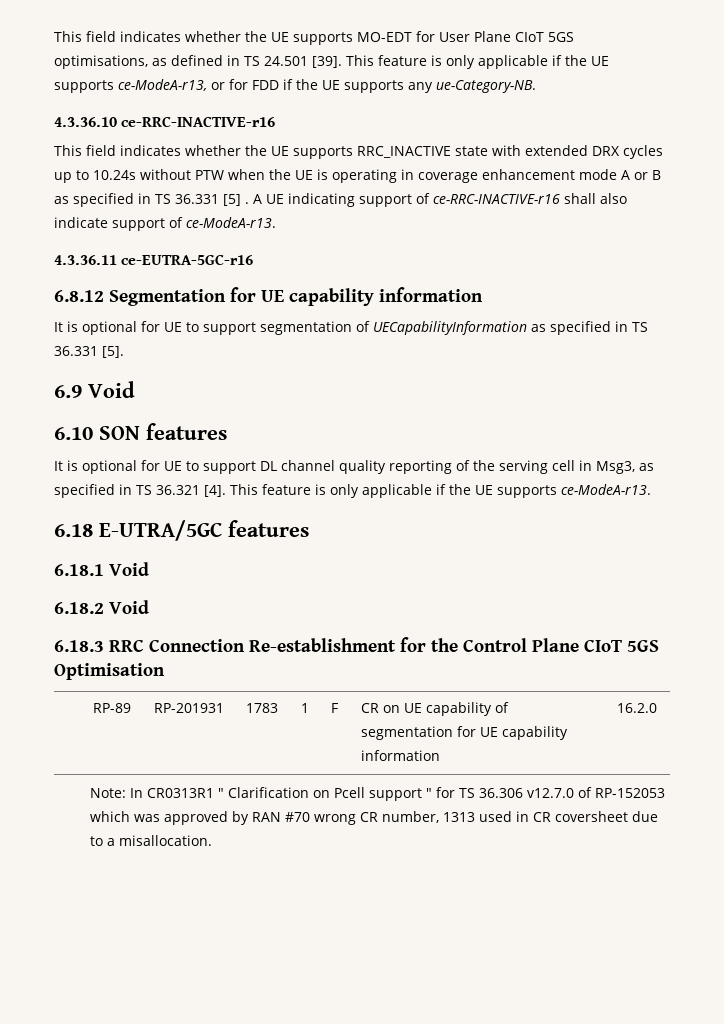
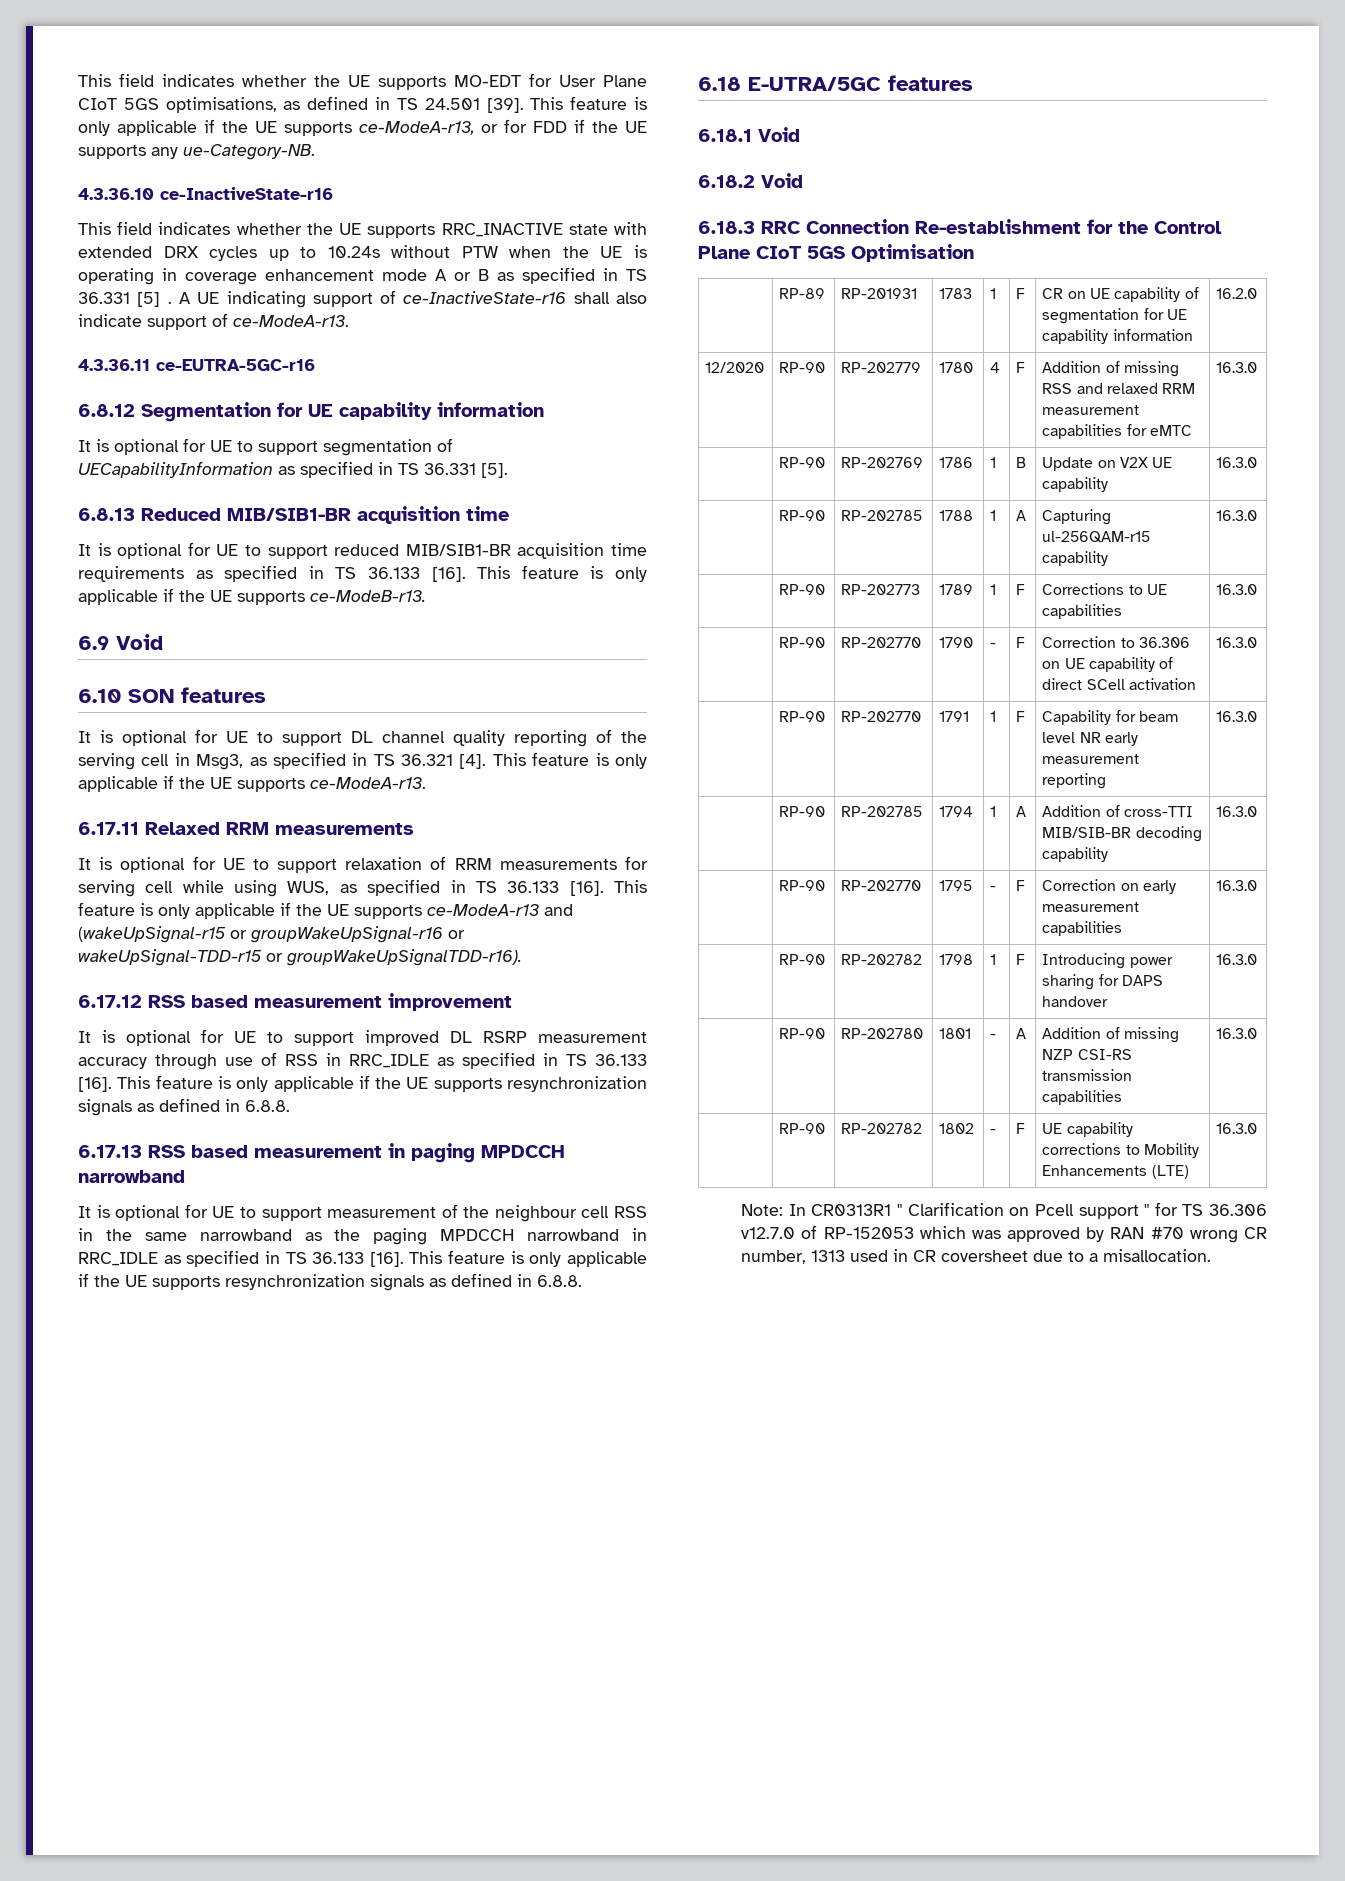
[121,116,276,127] ce-RRC-INACTIVE-r16 -> [160,187,333,200] ce-InactiveState-r16
[433,194,560,204] ce-RRC-INACTIVE-r16 -> [403,291,567,304] ce-InactiveState-r16
(124, 352) none -> [78,506,509,524] [78,542,648,559] [78,565,648,582] [78,588,426,605] // 6.8.13 Reduced MIB/SIB1-BR acquisition time // It is optional for UE to support reduced MIB/SIB1-BR acquisition time requirements as specified in TS 36.133 [16]. This feature is only applicable if the UE supports ce-ModeB-r13.
(651, 489) none -> [78,822,414,835] [78,856,648,873] [78,879,648,897] [78,902,573,919] [78,926,465,943] [78,949,522,966] [78,993,512,1011] [78,1029,647,1046] [78,1052,647,1070] [78,1075,647,1092] [78,1098,290,1116] [78,1143,565,1163] [78,1170,185,1183] [78,1204,647,1222] [78,1228,648,1245] [78,1250,647,1267] [78,1273,582,1291] // 6.17.11 Relaxed RRM measurements // It is optional for UE to support relaxation of RRM measurements for serving cell while using WUS, as specified in TS 36.133 [16]. This feature is only applicable if the UE supports ce-ModeA-r13 and (wakeUpSignal-r15 or groupWakeUpSignal-r16 or wakeUpSignal-TDD-r15 or groupWakeUpSignalTDD-r16). // 6.17.12 RSS based measurement improvement // It is optional for UE to support improved DL RSRP measurement accuracy through use of RSS in RRC_IDLE as specified in TS 36.133 [16]. This feature is only applicable if the UE supports resynchronization signals as defined in 6.8.8. // 6.17.13 RSS based measurement in paging MPDCCH narrowband // It is optional for UE to support measurement of the neighbour cell RSS in the same narrowband as the paging MPDCCH narrowband in RRC_IDLE as specified in TS 36.133 [16]. This feature is only applicable if the UE supports resynchronization signals as defined in 6.8.8.
(657, 708) none -> [705,362,765,373] [779,362,826,373] [841,362,922,373] [939,362,974,373] [990,362,1001,373] [1016,362,1026,373] [1042,361,1180,377] [1042,383,1196,394] [1042,405,1140,415] [1042,424,1193,439] [1216,362,1258,373] [779,457,826,468] [841,457,924,468] [939,457,974,468] [990,457,997,468] [1016,457,1027,468] [1042,457,1173,471] [1042,477,1109,492] [1216,457,1258,468] [779,510,826,521] [841,510,923,521] [939,510,974,521] [990,510,997,521] [1016,510,1027,521] [1042,509,1112,525] [1042,531,1151,543] [1042,551,1109,566] [1216,510,1258,521] [779,584,826,595] [841,584,921,595] [939,584,974,595] [990,584,997,595] [1016,584,1026,595] [1042,583,1168,595] [1042,604,1123,619] [1216,584,1258,595] [779,637,826,648] [841,637,922,648] [939,637,974,648] [990,643,997,648] [1016,637,1026,648] [1042,636,1191,648] [1042,657,1174,672] [1042,678,1197,690] [1216,637,1258,648] [779,711,826,722] [841,711,922,722] [939,711,970,722] [990,711,997,722] [1016,711,1026,722] [1042,710,1179,725] [1042,732,1139,746] [1042,754,1140,764] [1042,773,1107,789] [1216,711,1258,722] [779,806,826,817] [841,806,923,817] [939,806,974,817] [990,806,997,817] [1016,806,1027,817] [1042,805,1194,817] [1042,826,1202,842] [1042,847,1109,862] [1216,806,1258,817] [779,880,826,891] [841,880,922,891] [939,880,973,891] [990,886,997,891] [1016,880,1026,891] [1042,879,1177,894] [1042,902,1140,912] [1042,921,1123,936] [1216,880,1258,891] [779,954,826,965] [841,954,923,965] [939,954,974,965] [990,954,997,965] [1016,954,1026,965] [1042,953,1173,969] [1042,974,1164,990] [1042,996,1109,1007] [1216,954,1258,965] [779,1028,826,1039] [841,1028,924,1039] [939,1028,972,1039] [990,1034,997,1039] [1016,1028,1027,1039] [1042,1027,1180,1043] [1042,1049,1132,1060] [1042,1069,1133,1081] [1042,1090,1123,1105] [1216,1028,1258,1039] [779,1123,826,1134] [841,1123,923,1134] [939,1123,975,1134] [990,1129,997,1134] [1016,1123,1026,1134] [1042,1122,1133,1137] [1042,1143,1200,1158] [1042,1165,1189,1179] [1216,1123,1258,1134] // 12/2020 | RP-90 | RP-202779 | 1780 | 4 | F | Addition of missing RSS and relaxed RRM measurement capabilities for eMTC | 16.3.0 // | RP-90 | RP-202769 | 1786 | 1 | B | Update on V2X UE capability | 16.3.0 // | RP-90 | RP-202785 | 1788 | 1 | A | Capturing ul-256QAM-r15 capability | 16.3.0 // | RP-90 | RP-202773 | 1789 | 1 | F | Corrections to UE capabilities | 16.3.0 // | RP-90 | RP-202770 | 1790 | - | F | Correction to 36.306 on UE capability of direct SCell activation | 16.3.0 // | RP-90 | RP-202770 | 1791 | 1 | F | Capability for beam level NR early measurement reporting | 16.3.0 // | RP-90 | RP-202785 | 1794 | 1 | A | Addition of cross-TTI MIB/SIB-BR decoding capability | 16.3.0 // | RP-90 | RP-202770 | 1795 | - | F | Correction on early measurement capabilities | 16.3.0 // | RP-90 | RP-202782 | 1798 | 1 | F | Introducing power sharing for DAPS handover | 16.3.0 // | RP-90 | RP-202780 | 1801 | - | A | Addition of missing NZP CSI-RS transmission capabilities | 16.3.0 // | RP-90 | RP-202782 | 1802 | - | F | UE capability corrections to Mobility Enhancements (LTE) | 16.3.0

